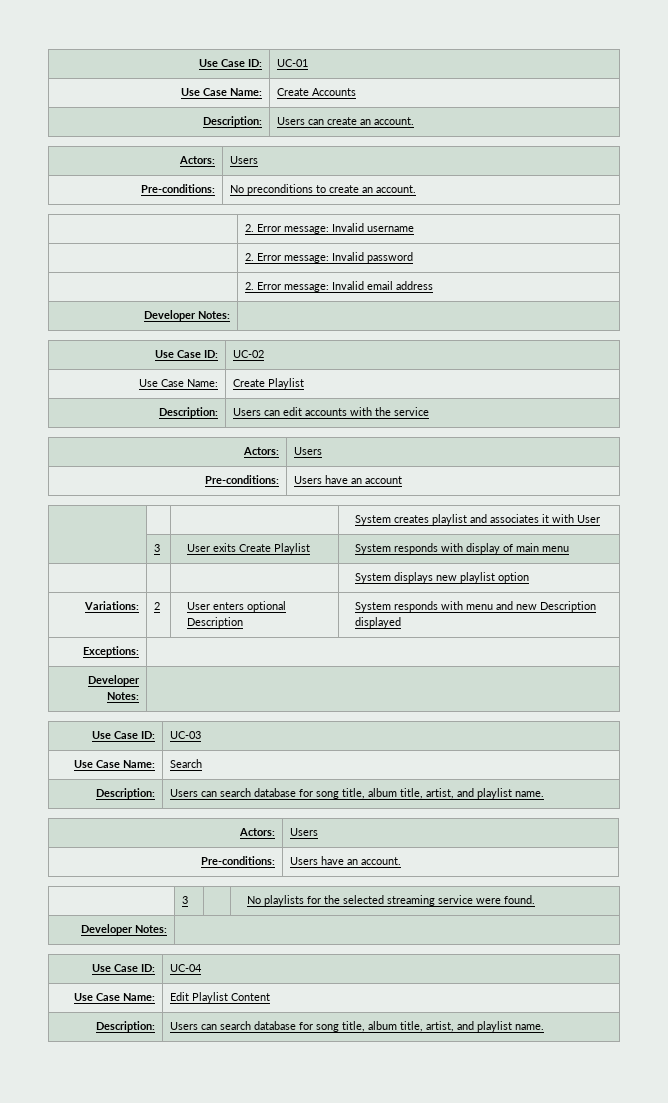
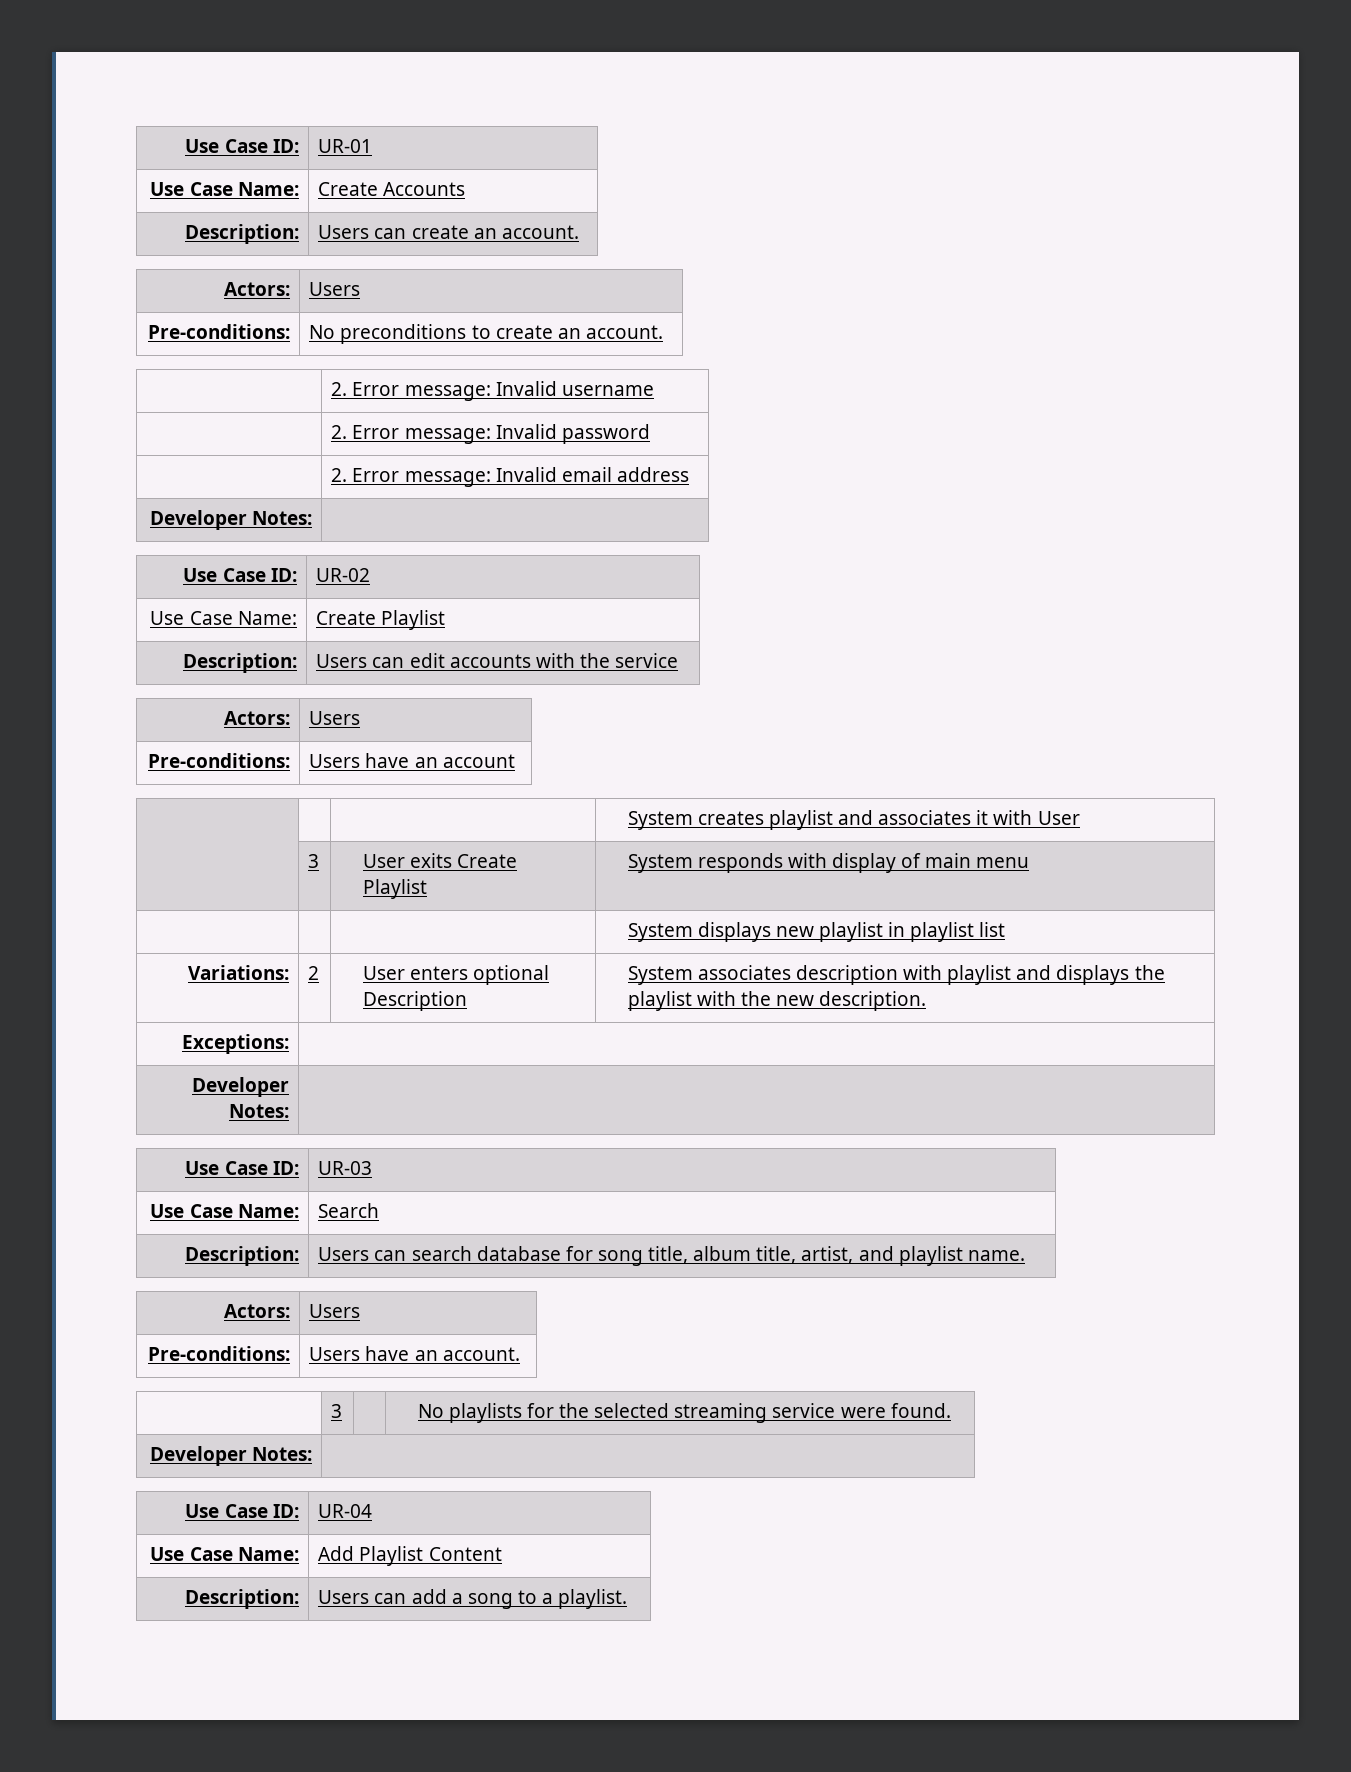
[198,59,262,67] [277,59,309,67] Use Case ID: | UC-01 -> [185,139,299,153] [318,139,373,153] Use Case ID: | UR-01
[233,350,265,358] UC-02 -> [316,568,371,582] UR-02
[498,572,530,583] option -> [888,922,1006,942] in playlist list
[394,601,597,612] [355,617,402,628] responds with menu and new Description displayed -> [697,965,1165,985] [627,991,927,1011] associates description with playlist and displays the playlist with the new description.
[170,731,202,739] UC-03 -> [318,1161,373,1175] UR-03
[170,964,203,972] [73,993,155,1001] [170,992,190,1001] UC-04 // Use Case Name: | Edit -> [318,1504,373,1518] [150,1547,299,1561] [318,1546,355,1561] UR-04 // Use Case Name: | Add
[220,1021,545,1032] search database for song title, album title, artist, and playlist name. -> [411,1589,628,1609] add a song to a playlist.

